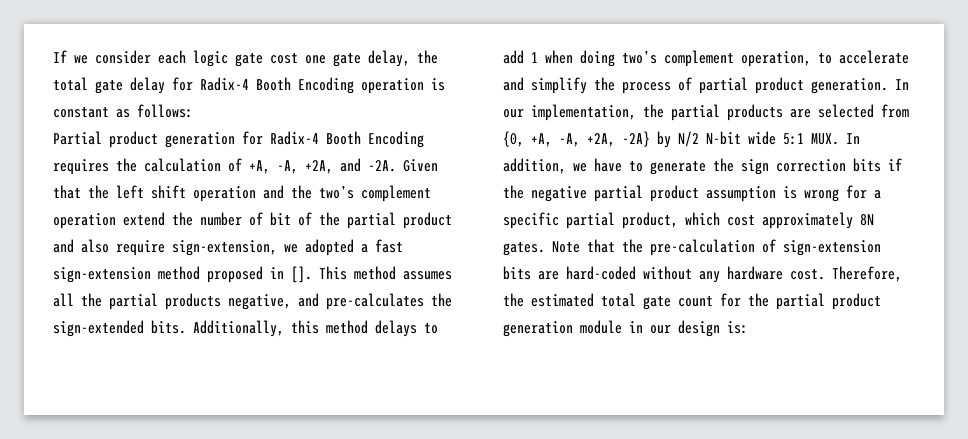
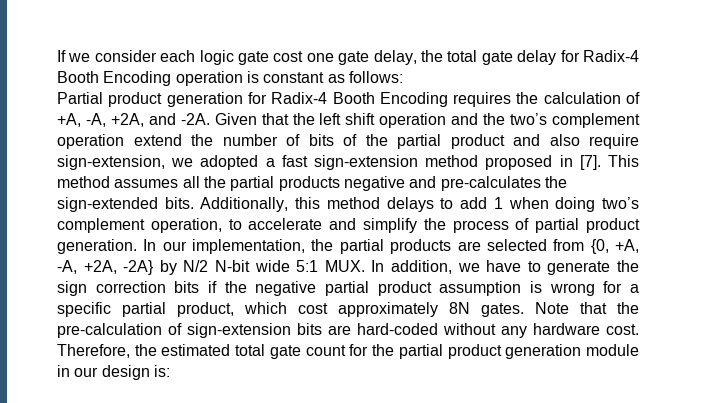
[270,212,291,226] bit -> [308,134,334,146] bits
[291,266,312,283] []. -> [579,155,601,170] [7].
[228,294,291,310] negative, -> [343,176,405,191] negative

